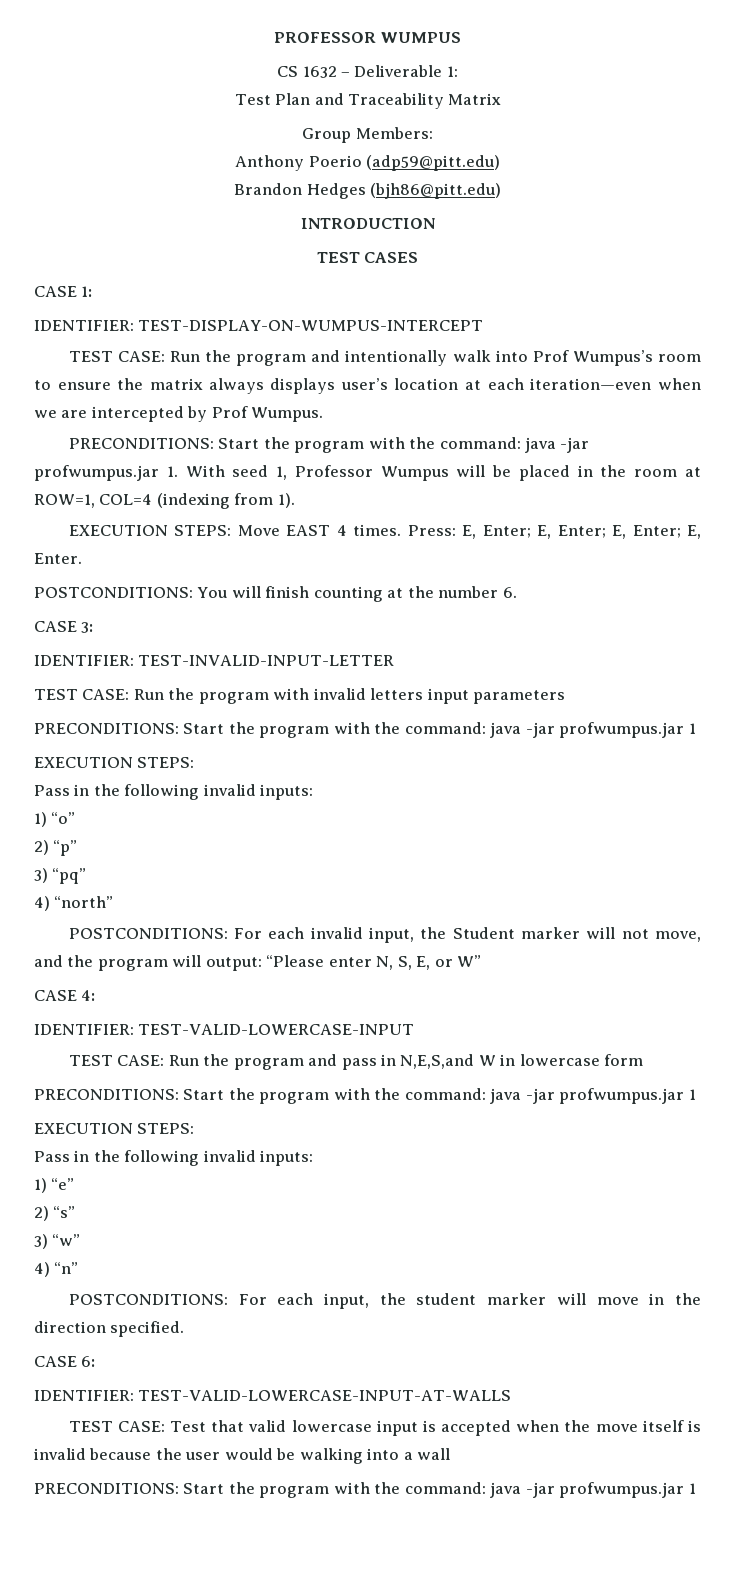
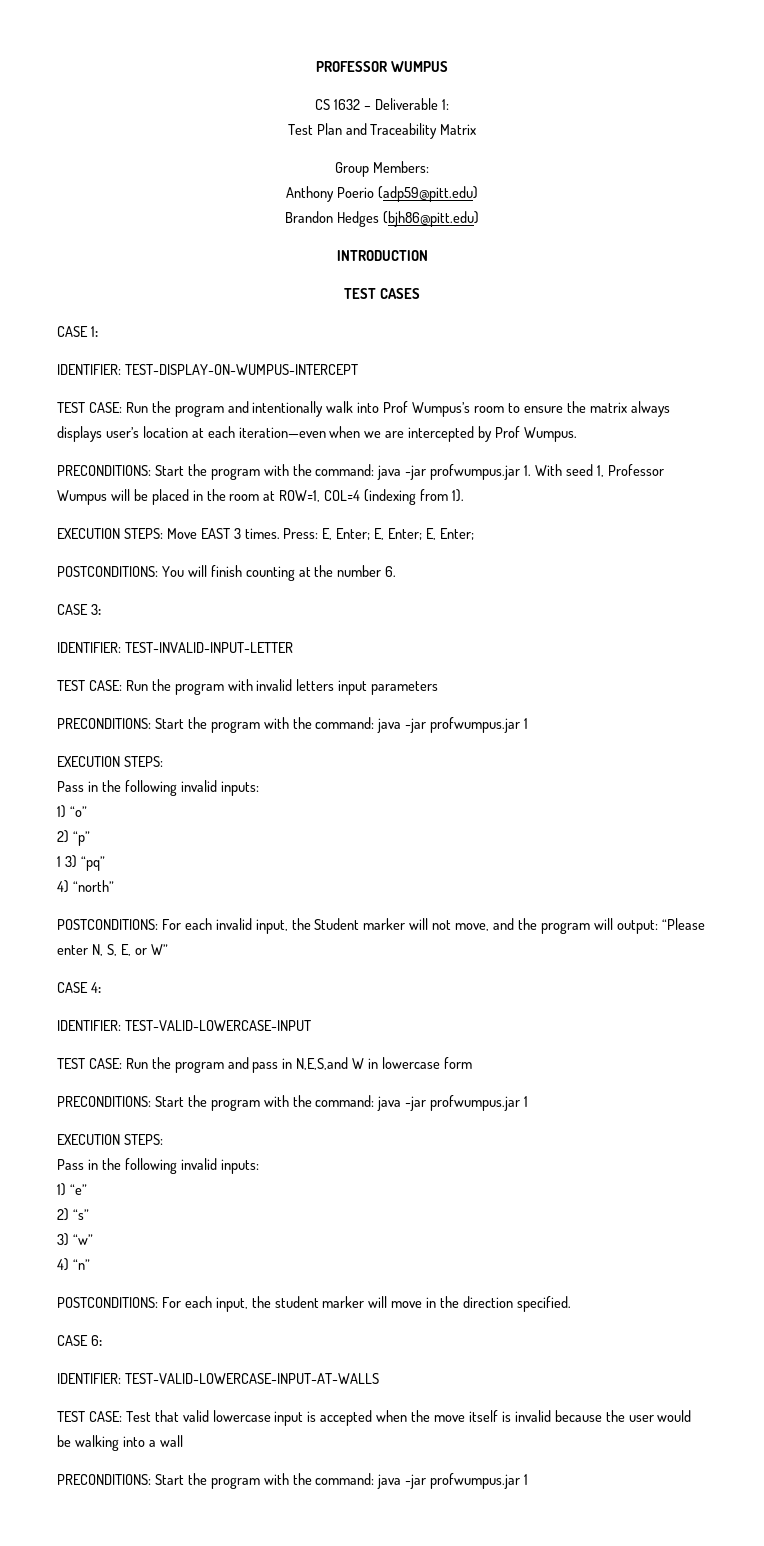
[336,525,347,536] 4 -> [233,528,241,539] 3
[687,525,702,539] [34,553,82,564] E, Enter. -> (474, 534) none
(78, 848) none -> [57,856,61,867] 1

